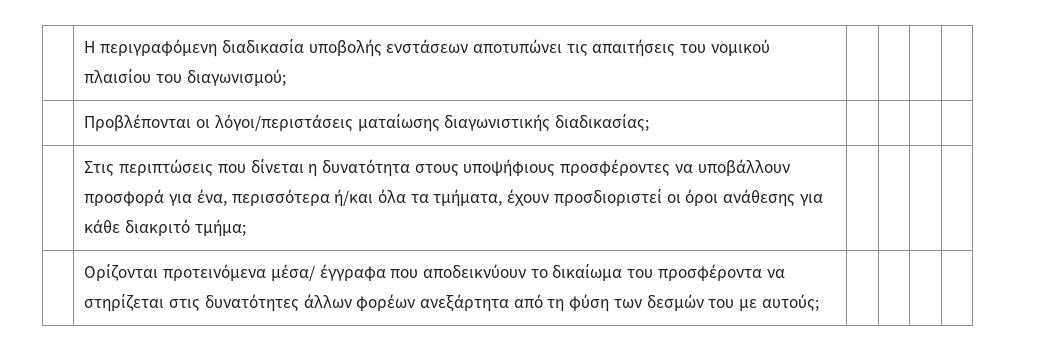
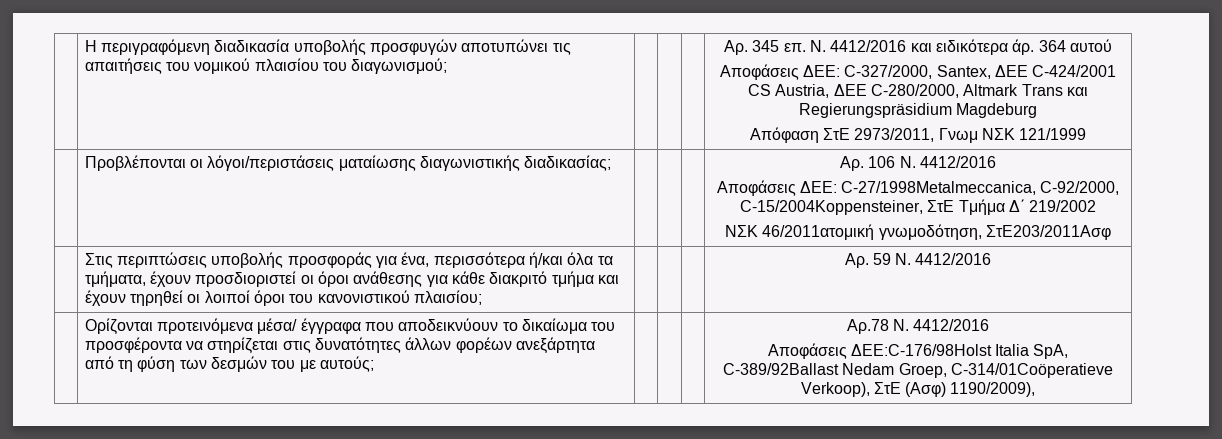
[386,39,469,53] ενστάσεων -> [369,39,457,55] προσφυγών
(286, 77) none -> [724,39,1112,55] [719,64,1117,80] [748,84,1088,98] [798,103,1038,118] [749,127,1087,143] Αρ. 345 επ. Ν. 4412/2016 και ειδικότερα άρ. 364 αυτού // Αποφάσεις ΔΕΕ: C-327/2000, Santex, ΔΕΕ C-424/2001 CS Austria, ΔΕΕ C-280/2000, Altmark Trans και Regierungspräsidium Magdeburg // Απόφαση ΣτΕ 2973/2011, Γνωμ ΝΣΚ 121/1999
[84,159,790,177] [84,189,165,206] // | Στις περιπτώσεις που δίνεται η δυνατότητα στους υποψήφιους προσφέροντες να υποβάλλουν προσφορά -> [840,156,996,171] [716,180,1120,196] [739,199,1097,215] [725,224,1111,240] [84,252,372,268] Αρ. 106 Ν. 4412/2016 // Αποφάσεις ΔΕΕ: C-27/1998Metalmeccanica, C-92/2000, C-15/2004Koppensteiner, ΣτΕ Τμήμα Δ΄ 219/2002 // ΝΣΚ 46/2011ατομική γνωμοδότηση, ΣτΕ203/2011Ασφ // | Στις περιπτώσεις υποβολής προσφοράς
[194,219,246,237] τμήμα; | | | | -> [551,271,619,287] [84,290,482,306] [844,253,992,268] τμήμα και έχουν τηρηθεί οι λοιποί όροι του κανονιστικού πλαισίου; | | | | Αρ. 59 Ν. 4412/2016
(819, 302) none -> [846,319,990,334] [767,343,1069,359] [723,363,1113,378] [800,382,1036,397] Αρ.78 Ν. 4412/2016 // Αποφάσεις ΔΕΕ:C-176/98Holst Italia SpA, C-389/92Ballast Nedam Groep, C-314/01Coöperatieve Verkoop), ΣτΕ (Ασφ) 1190/2009),

